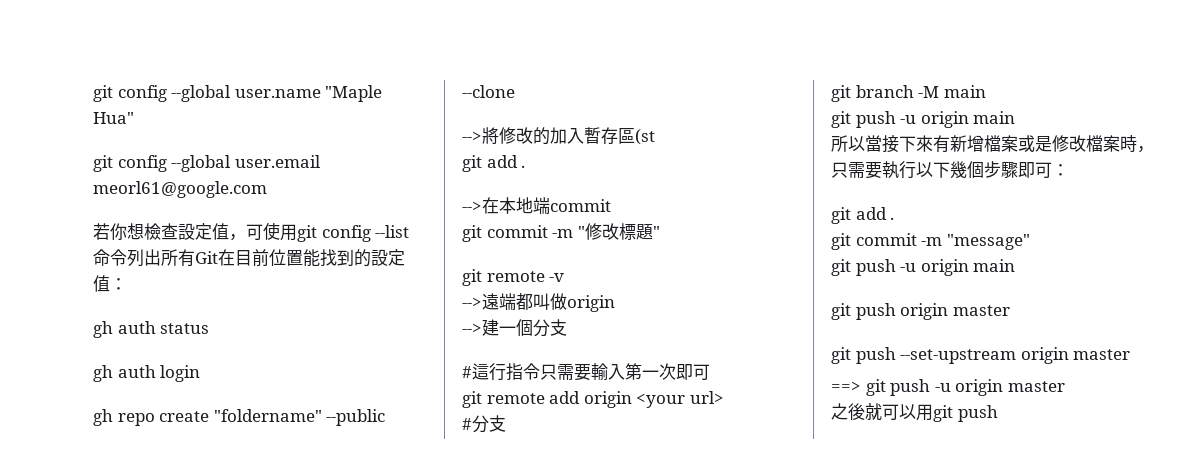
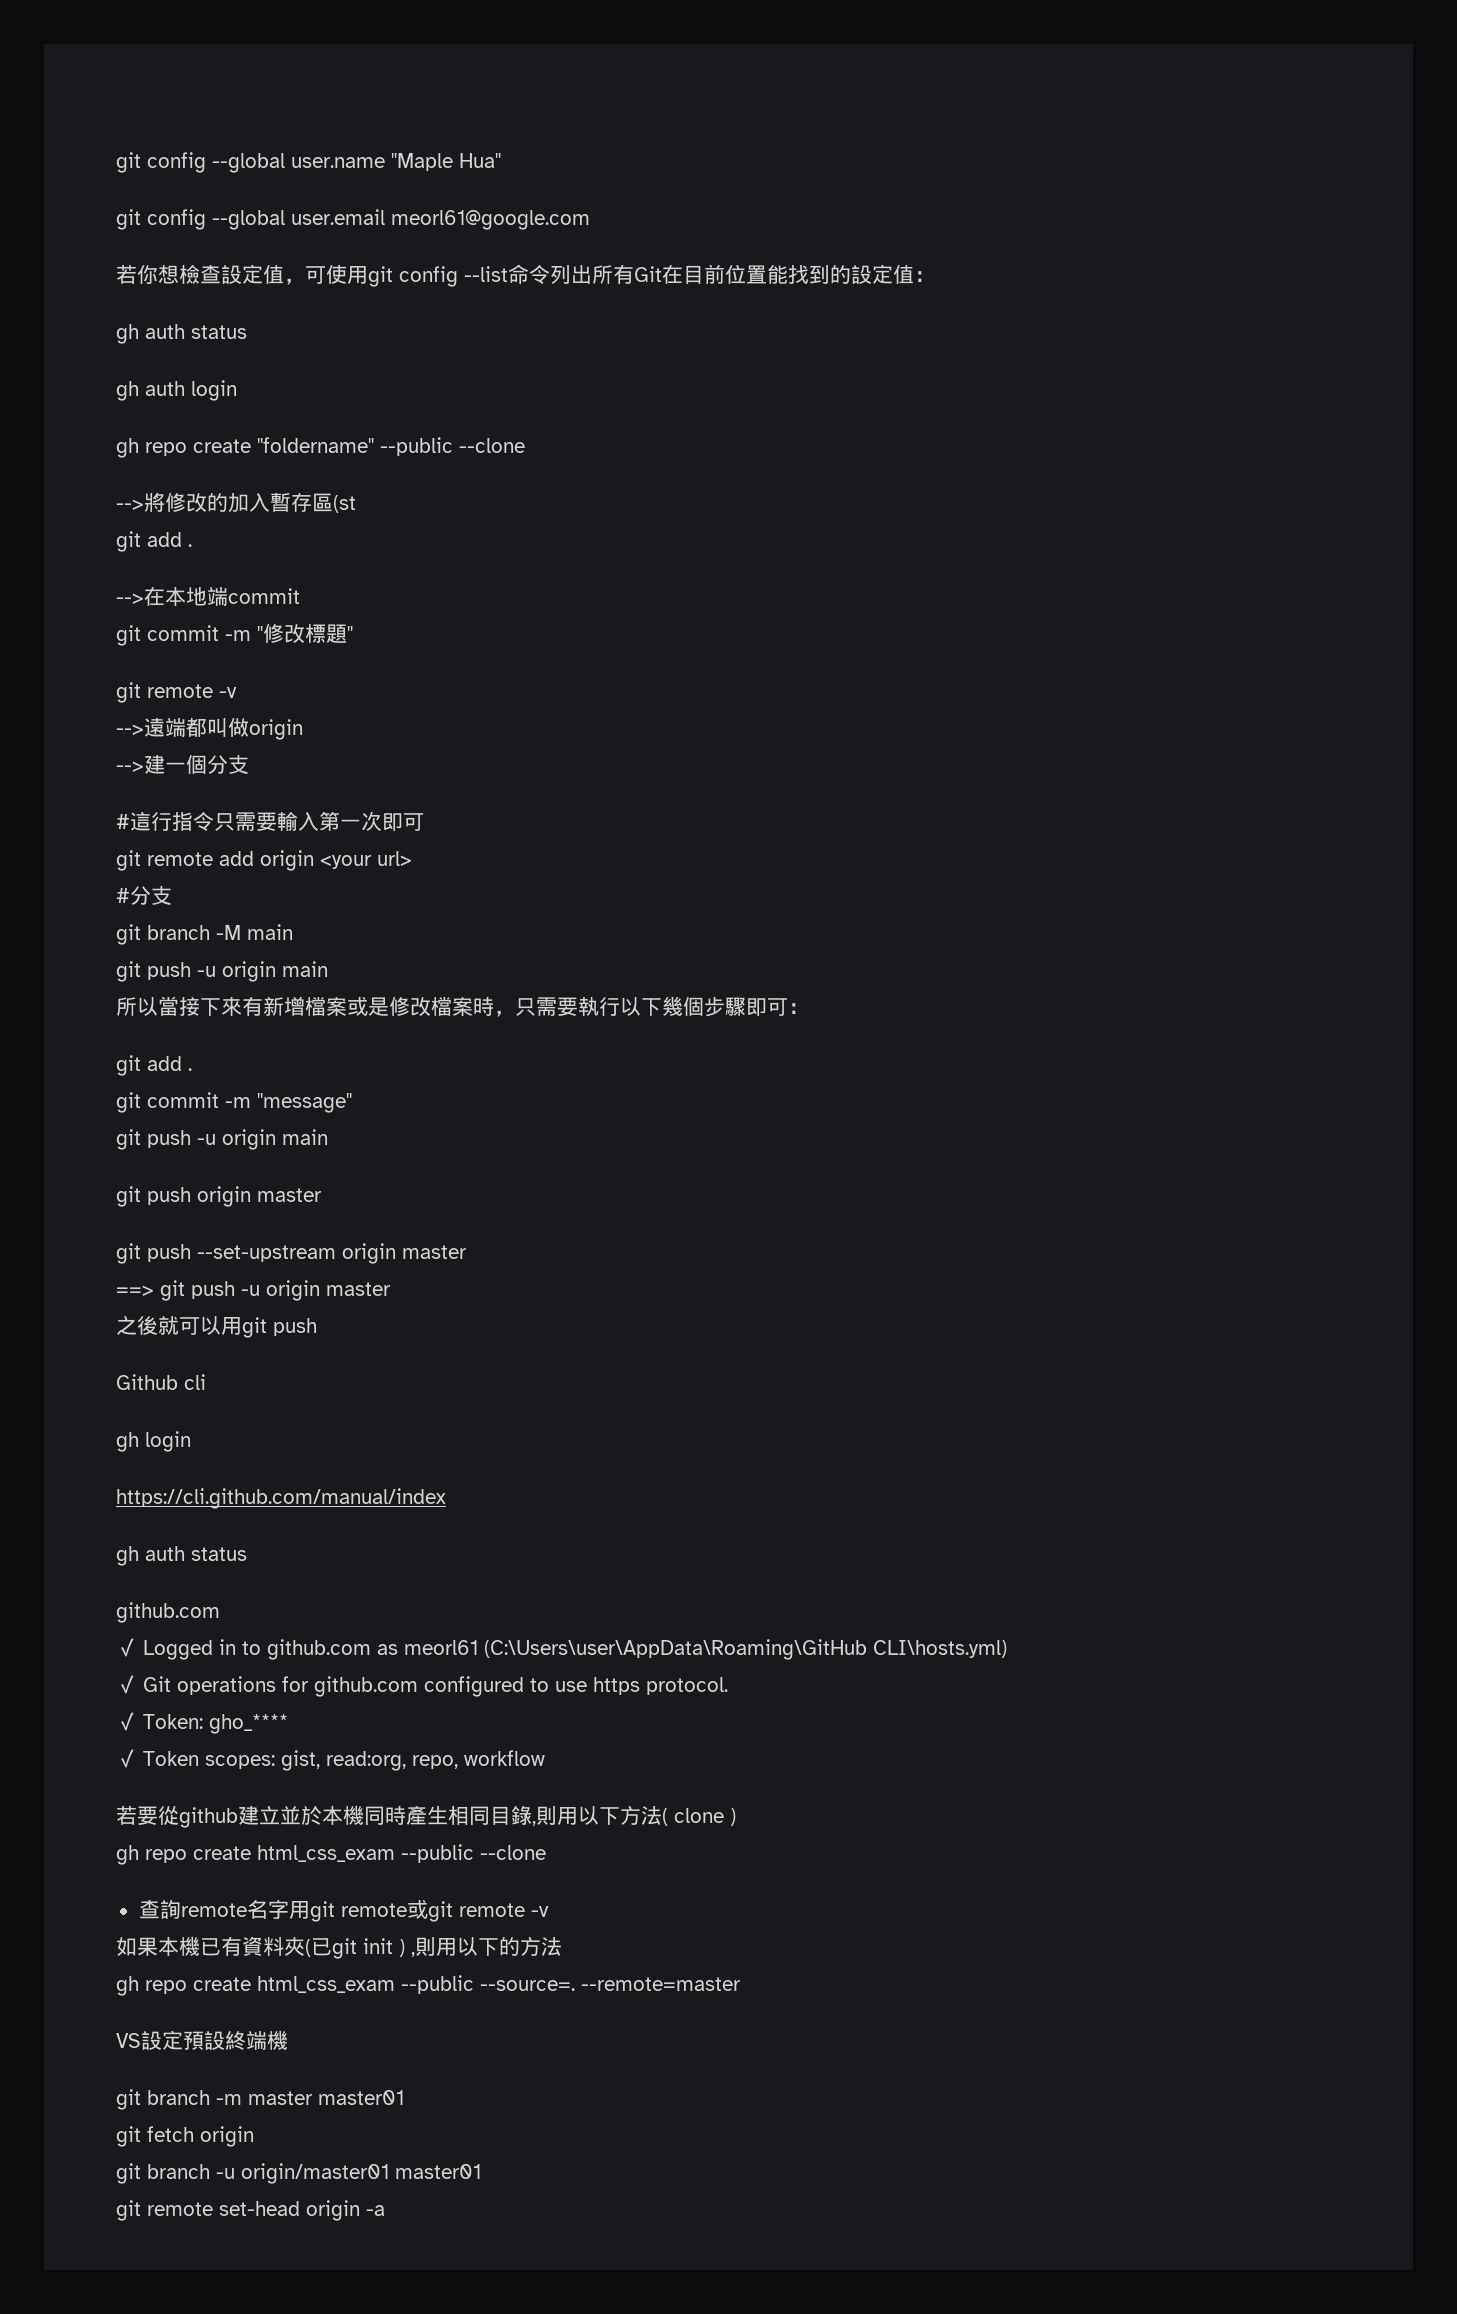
(998, 413) none -> [116,1374,206,1390] [116,1431,191,1452] [116,1488,446,1509] [116,1546,247,1566] [116,1602,220,1623] [116,1638,1007,1660] [116,1675,728,1697] [116,1712,288,1734] [116,1749,545,1771] [116,1805,736,1828] [116,1844,546,1865] [138,1899,549,1922] [116,1936,562,1959] [116,1975,741,1996] [116,2030,288,2050] [116,2089,404,2110] [116,2126,254,2147] [116,2163,481,2184] [116,2200,385,2221] // Github cli // gh login // https://cli.github.com/manual/index // gh auth status // github.com // ✓ Logged in to github.com as meorl61 (C:\Users\user\AppData\Roaming\GitHub CLI\hosts.yml) // ✓ Git operations for github.com configured to use https protocol. // ✓ Token: gho_**** // ✓ Token scopes: gist, read:org, repo, workflow // 若要從github建立並於本機同時產生相同目錄,則用以下方法( clone ) // gh repo create html_css_exam --public --clone // 查詢remote名字用git remote或git remote -v // 如果本機已有資料夾(已git init ) ,則用以下的方法 // gh repo create html_css_exam --public --source=. --remote=master // VS設定預設終端機 // git branch -m master master01 // git fetch origin // git branch -u origin/master01 master01 // git remote set-head origin -a

